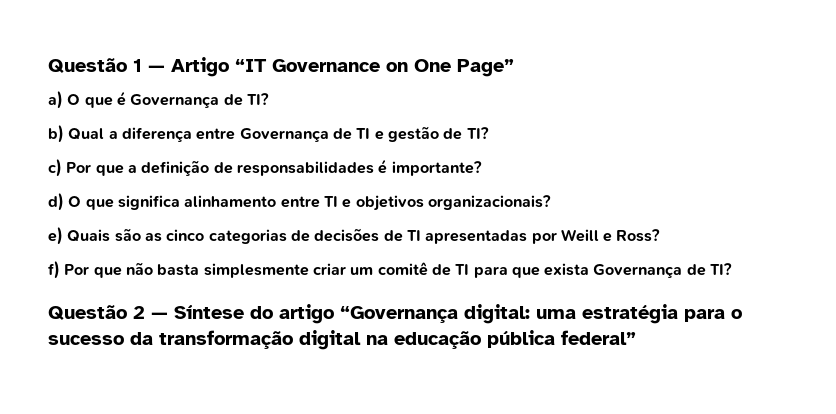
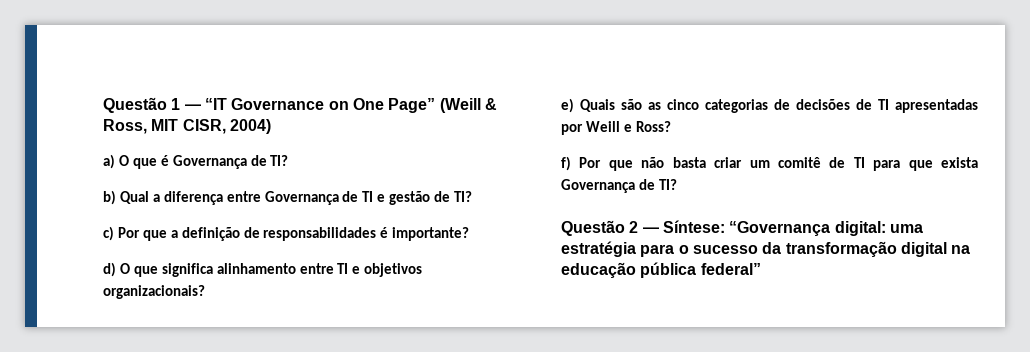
[171,57,229,77] Artigo -> (201, 107) none
(514, 68) none -> [439,98,497,113] [103,119,271,134] (Weill & Ross, MIT CISR, 2004)
[203,263,309,278] simplesmente -> (706, 162) none
[174,304,334,324] Síntese do artigo -> [662,220,725,233] Síntese:

